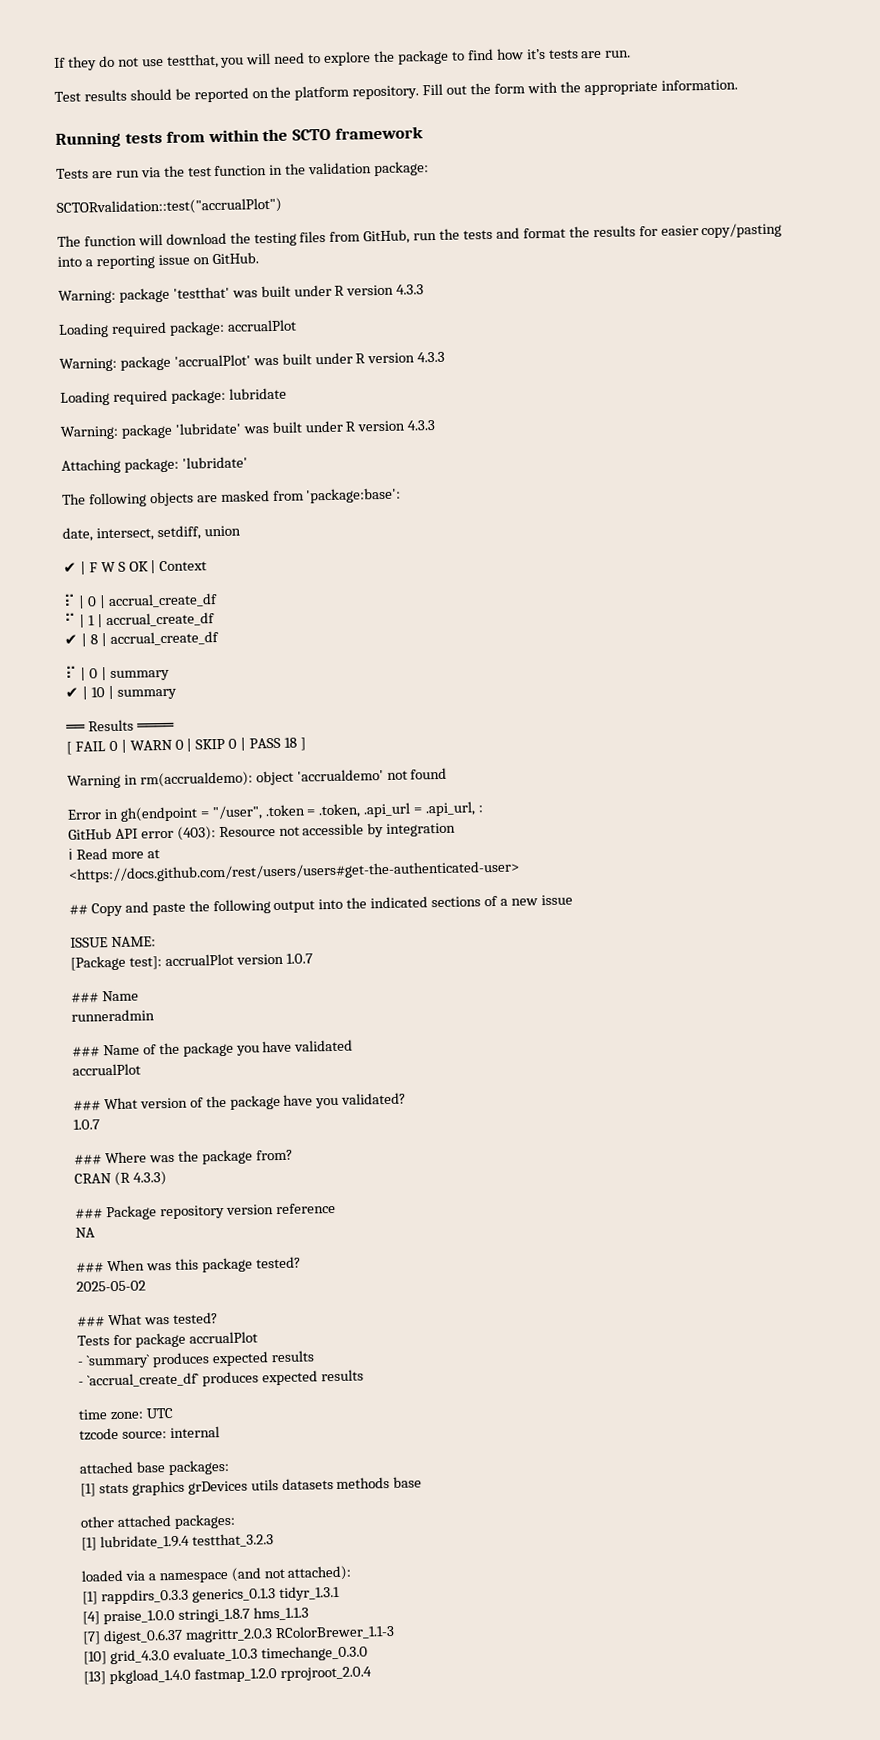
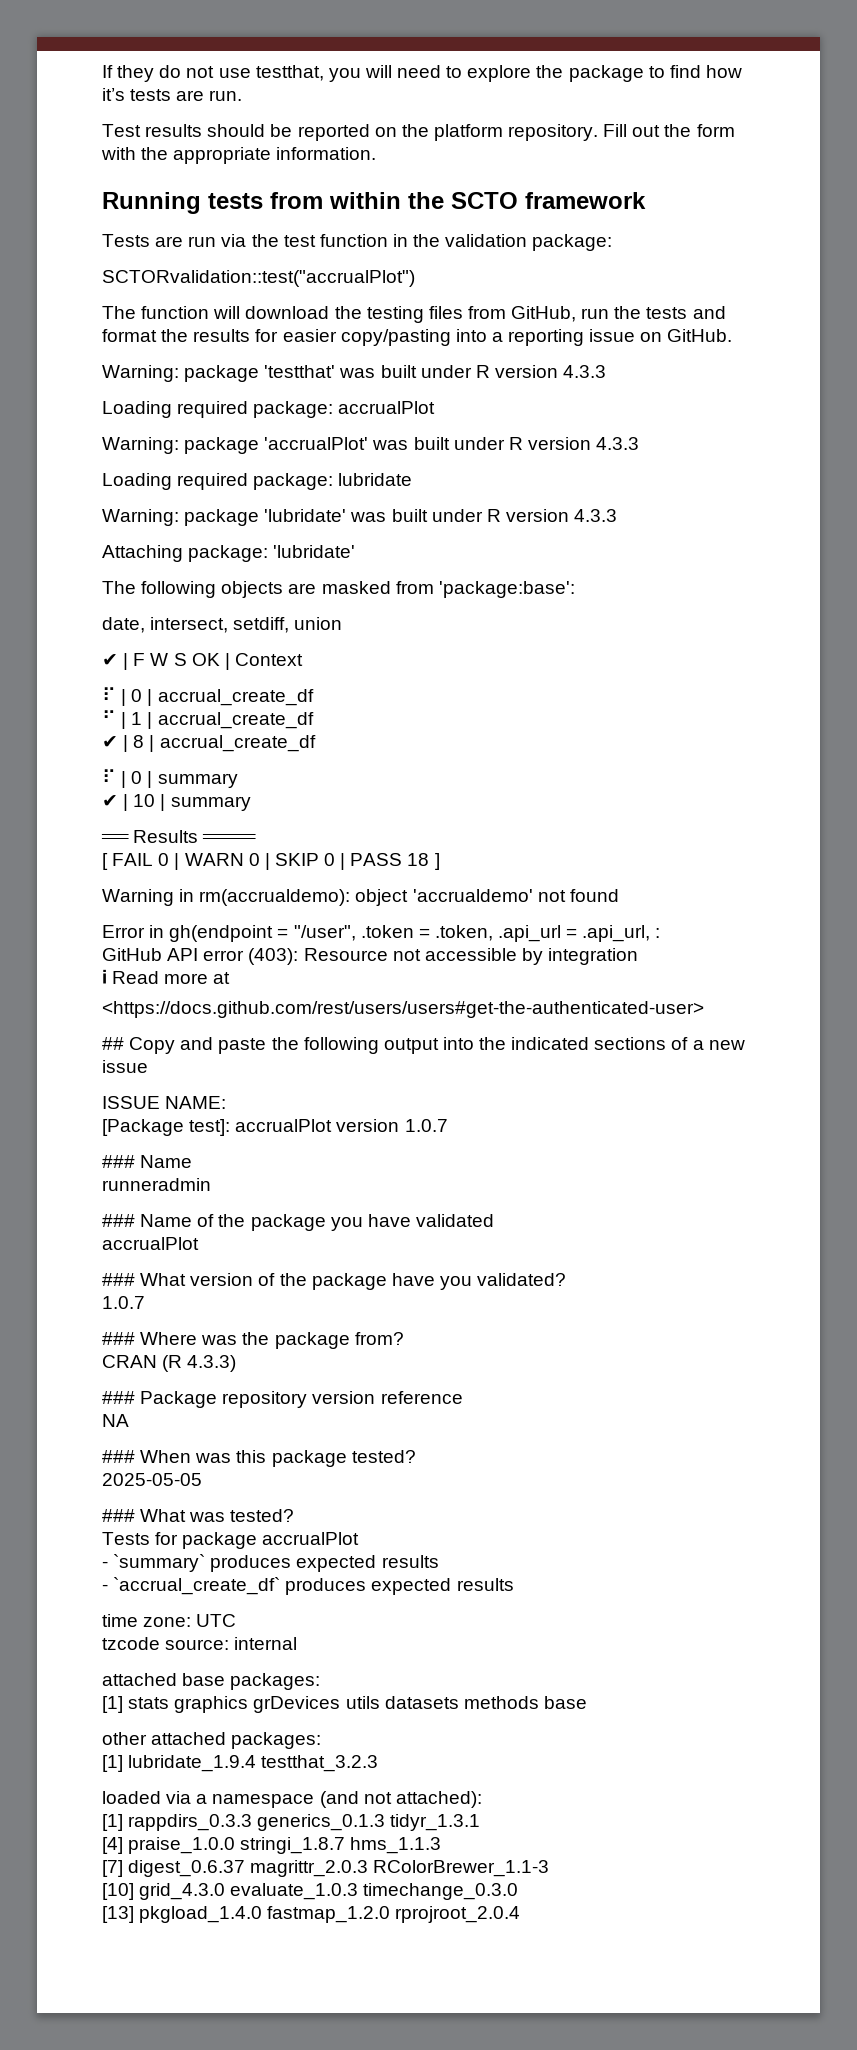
[76,1280,146,1292] 2025-05-02 -> [102,1473,202,1486] 2025-05-05

